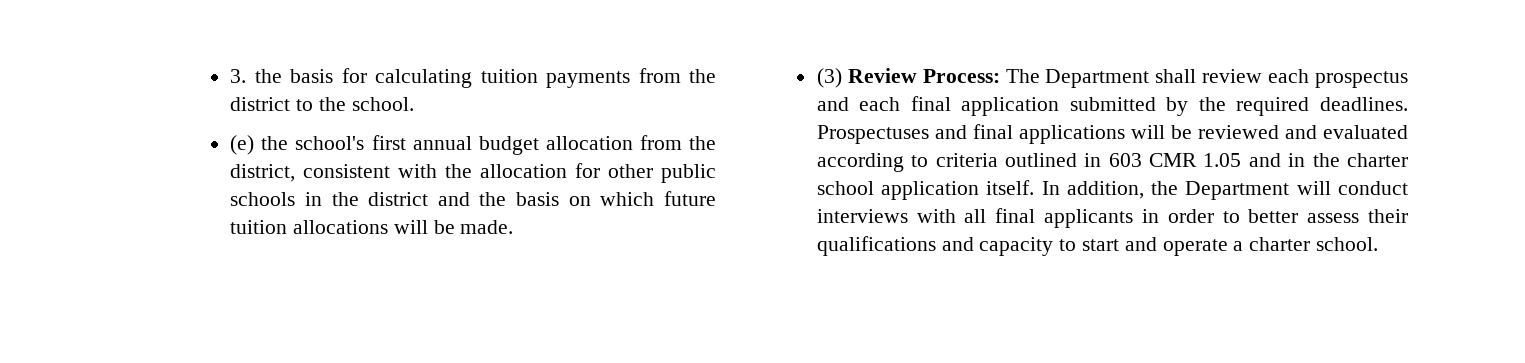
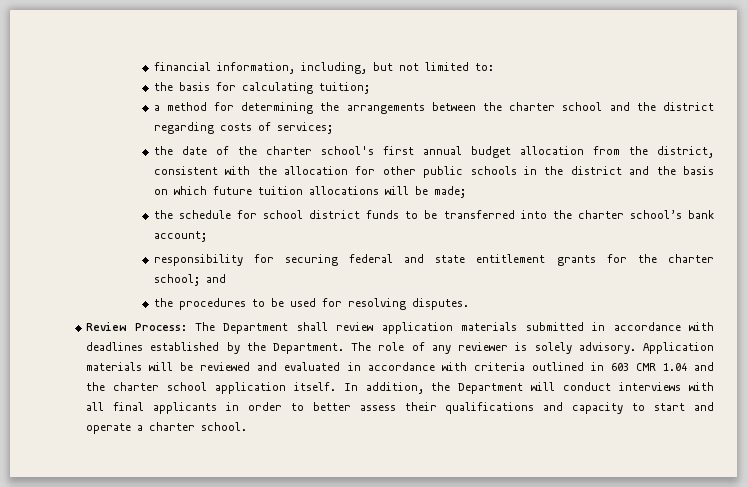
[230,68,717,88] [230,97,414,111] [230,135,289,155] 3. the basis for calculating tuition payments from the district to the school. // (e) the -> [153,62,494,74] [153,82,370,94] [153,102,715,114] [153,122,333,134] [153,146,312,155] financial information, including, but not limited to: // the basis for calculating tuition; // a method for determining the arrangements between the charter school and the district regarding costs of services; // the date of the charter
[460,220,514,234] [816,68,842,88] made. // (3) -> [433,186,466,198] [153,210,714,219] [153,231,207,242] [153,254,714,266] [153,274,226,286] [153,298,469,310] made; // the schedule for school district funds to be transferred into the charter school’s bank account; // responsibility for securing federal and state entitlement grants for the charter school; and // the procedures to be used for resolving disputes. //
[1268,69,1408,88] [816,96,1408,116] [816,124,1125,144] each prospectus and each final application submitted by the required deadlines. Prospectuses and final applications -> [381,322,714,334] [86,342,715,354] [86,362,143,371] application materials submitted in accordance with deadlines established by the Department. The role of any reviewer is solely advisory. Application materials
[816,153,929,172] according to -> [347,362,467,371] in accordance with
[1203,153,1306,167] 1.05 and in -> [662,362,714,371] 1.04 and

